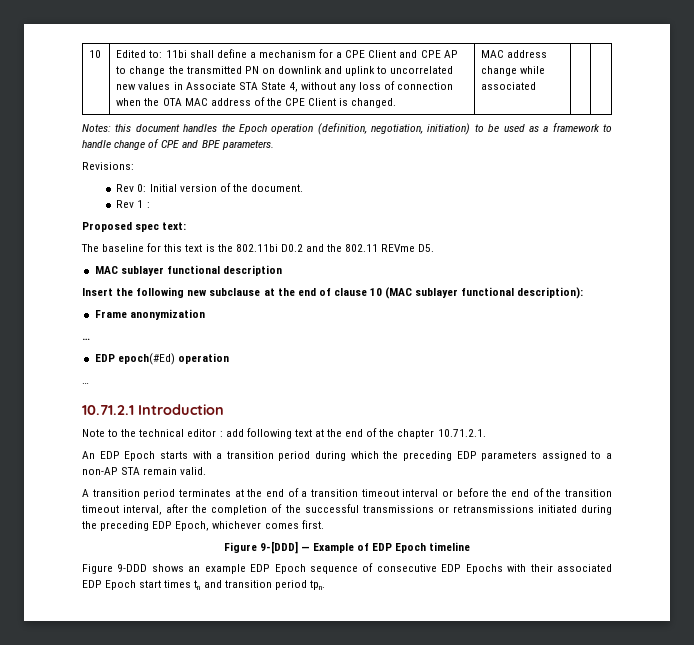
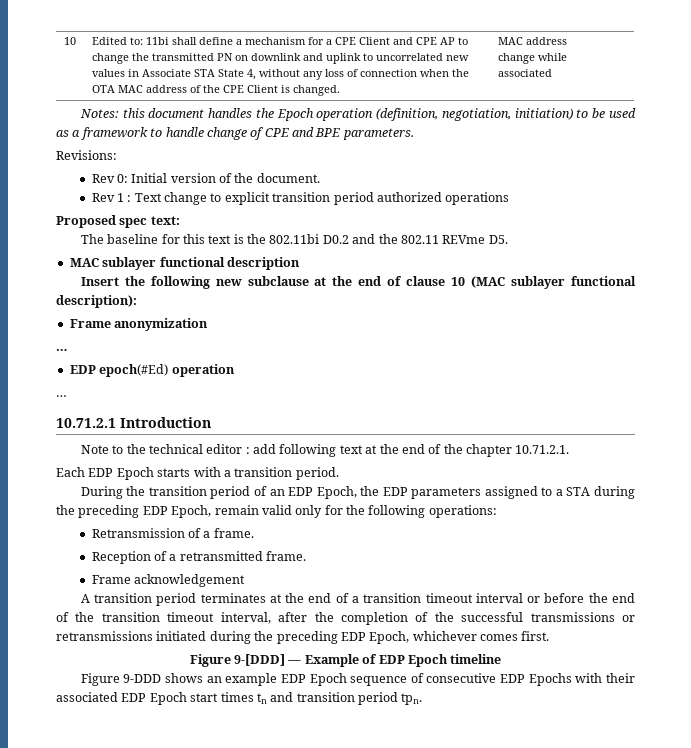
(150, 205) none -> [134,192,510,205] Text change to explicit transition period authorized operations
[82,451,95,459] An -> [56,467,85,477] Each
[278,451,452,461] period during which the preceding -> [295,467,339,480] [80,486,380,499] period. // During the transition period of an EDP Epoch, the
[82,467,207,475] non-AP STA remain valid. -> [566,486,635,499] [56,505,497,518] [91,528,254,538] [91,551,307,564] [91,574,245,587] STA during the preceding EDP Epoch, remain valid only for the following operations: // Retransmission of a frame. // Reception of a retransmitted frame. // Frame acknowledgement

